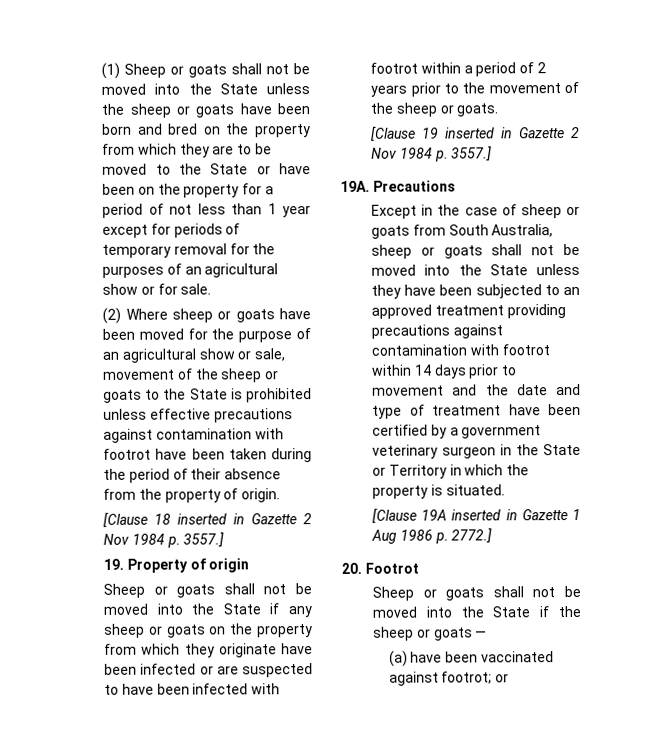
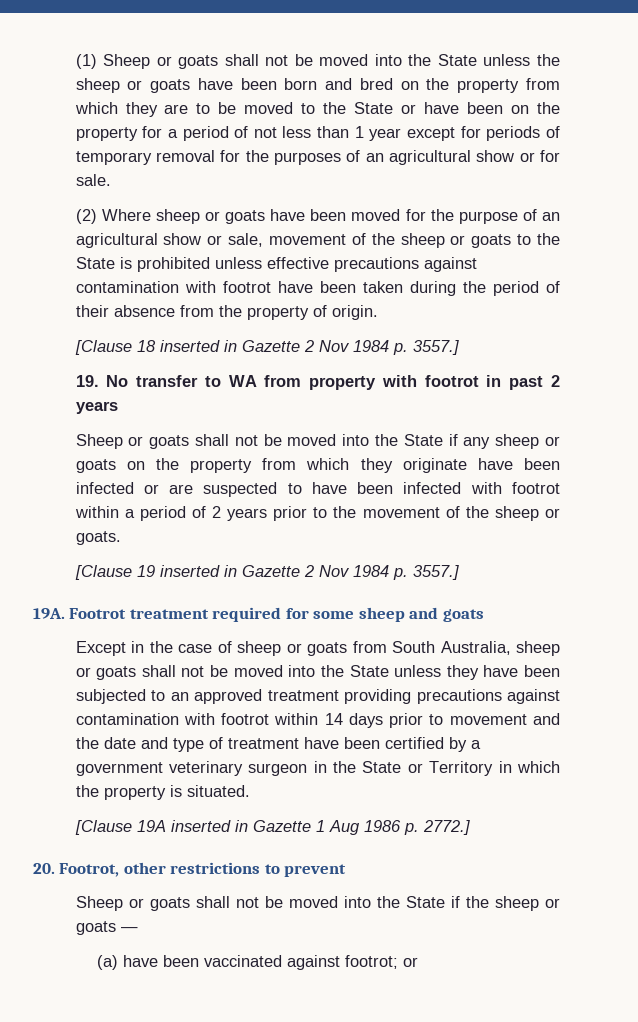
[126,558,250,573] Property of origin -> [106,375,560,390] [75,401,118,414] No transfer to WA from property with footrot in past 2 years
[372,180,456,192] Precautions -> [69,607,484,622] Footrot treatment required for some sheep and goats
[364,562,419,574] Footrot -> [59,862,347,877] Footrot, other restrictions to prevent

